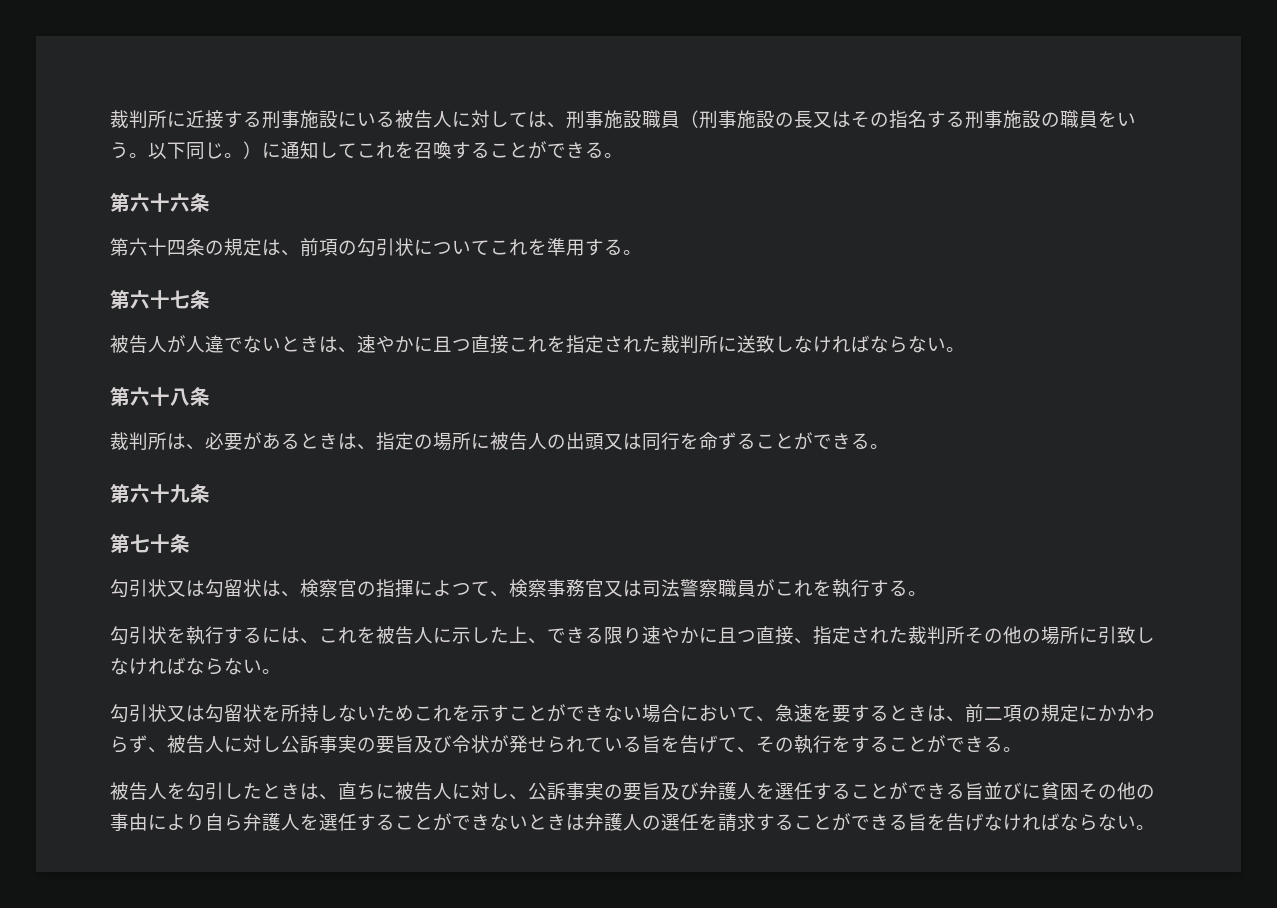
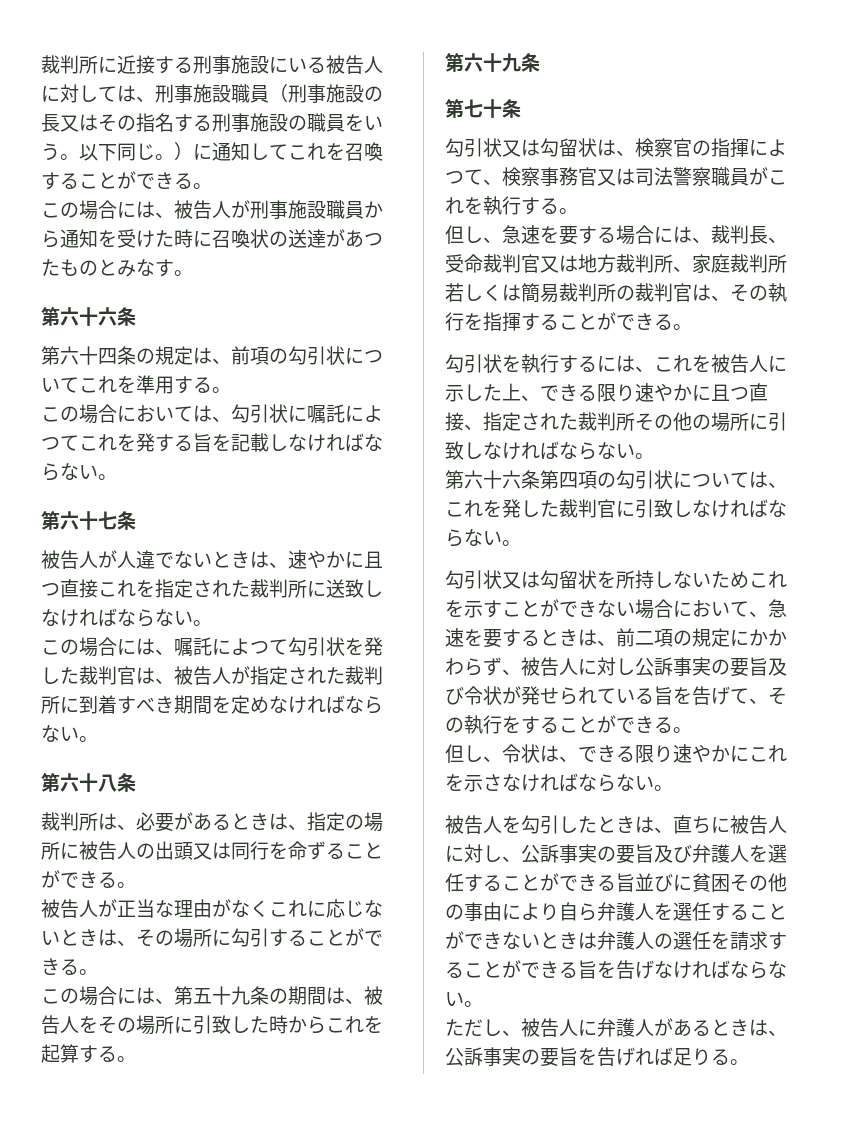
(623, 155) none -> [41,200,383,220] [41,229,383,248] [41,259,193,277] // この場合には、被告人が刑事施設職員から通知を受けた時に召喚状の送達があつたものとみなす。
(642, 252) none -> [41,404,383,424] [41,433,383,452] [41,463,117,481] // この場合においては、勾引状に嘱託によつてこれを発する旨を記載しなければならない。
(965, 349) none -> [41,637,383,657] [41,666,383,685] [41,695,383,714] [41,725,98,742] // この場合には、嘱託によつて勾引状を発した裁判官は、被告人が指定された裁判所に到着すべき期間を定めなければならない。
(889, 446) none -> [41,899,383,918] [41,928,383,948] [41,958,98,975] [41,986,383,1006] [41,1015,383,1035] [41,1044,136,1063] // 被告人が正当な理由がなくこれに応じないときは、その場所に勾引することができる。 // この場合には、第五十九条の期間は、被告人をその場所に引致した時からこれを起算する。
(927, 593) none -> [445,225,787,245] [445,254,787,274] [445,283,787,303] [445,312,692,332] // 但し、急速を要する場合には、裁判長、受命裁判官又は地方裁判所、家庭裁判所若しくは簡易裁判所の裁判官は、その執行を指揮することができる。
(281, 671) none -> [445,470,787,489] [445,499,787,518] [445,529,521,547] // 第六十六条第四項の勾引状については、これを発した裁判官に引致しなければならない。
(1022, 749) none -> [445,744,787,763] [445,773,673,792] // 但し、令状は、できる限り速やかにこれを示さなければならない。
(1155, 827) none -> [445,1018,787,1037] [445,1047,749,1067] // ただし、被告人に弁護人があるときは、公訴事実の要旨を告げれば足りる。

